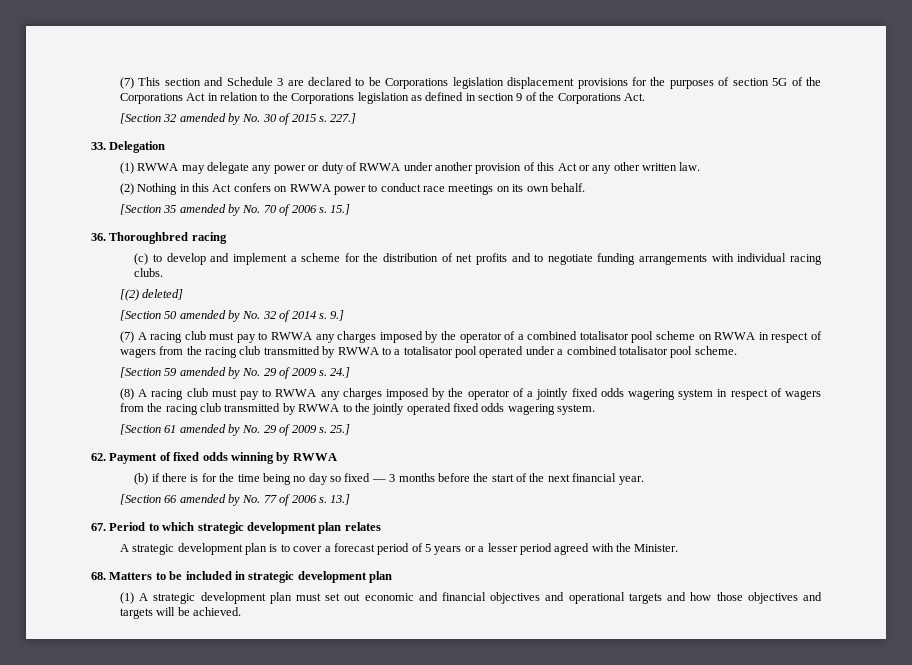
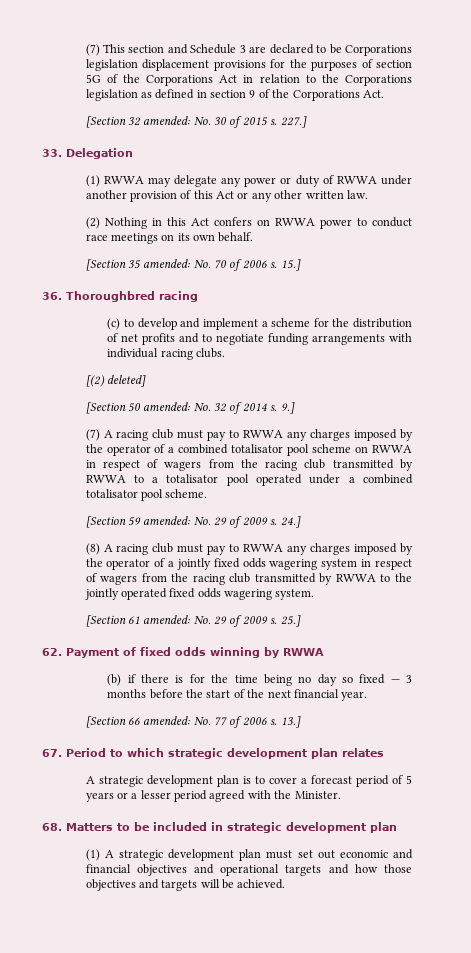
[179,113,241,125] amended by -> [143,116,191,125] amended:
[179,204,241,216] amended by -> [143,259,191,268] amended:
[179,310,241,322] amended by -> [143,402,191,411] amended:
[179,367,241,379] amended by -> [143,516,191,525] amended:
[179,424,241,436] amended by -> [143,615,191,624] amended:
[179,494,241,506] amended by -> [143,716,191,725] amended:

